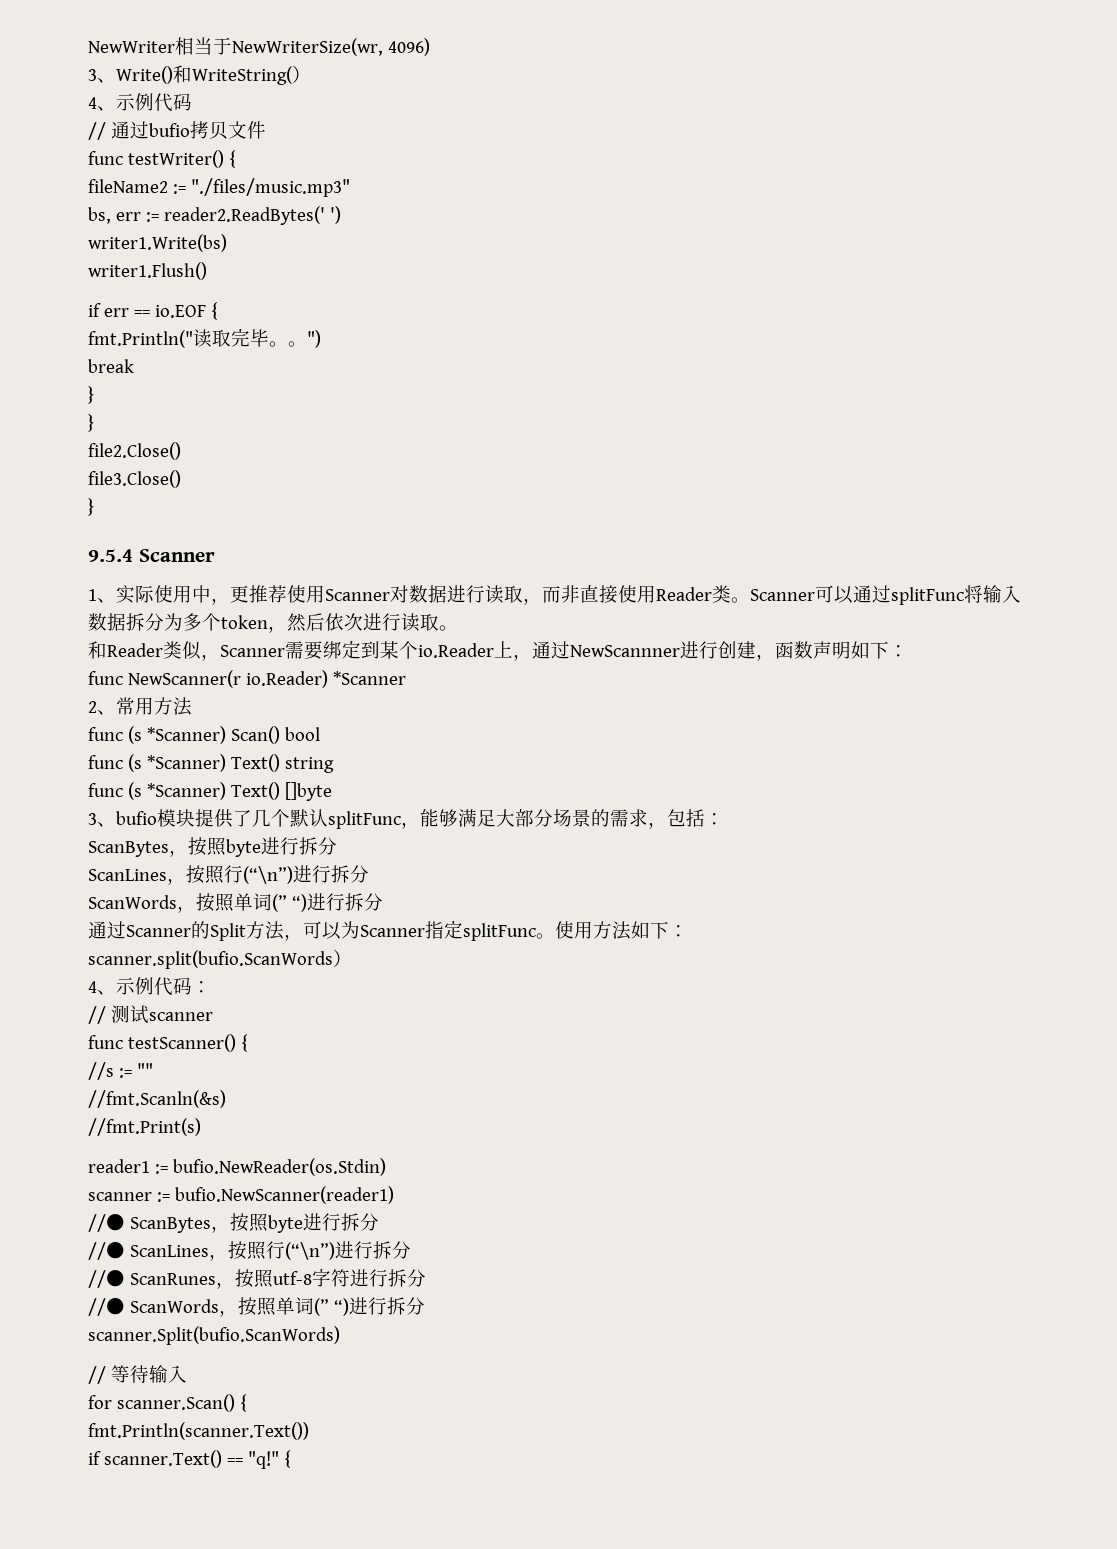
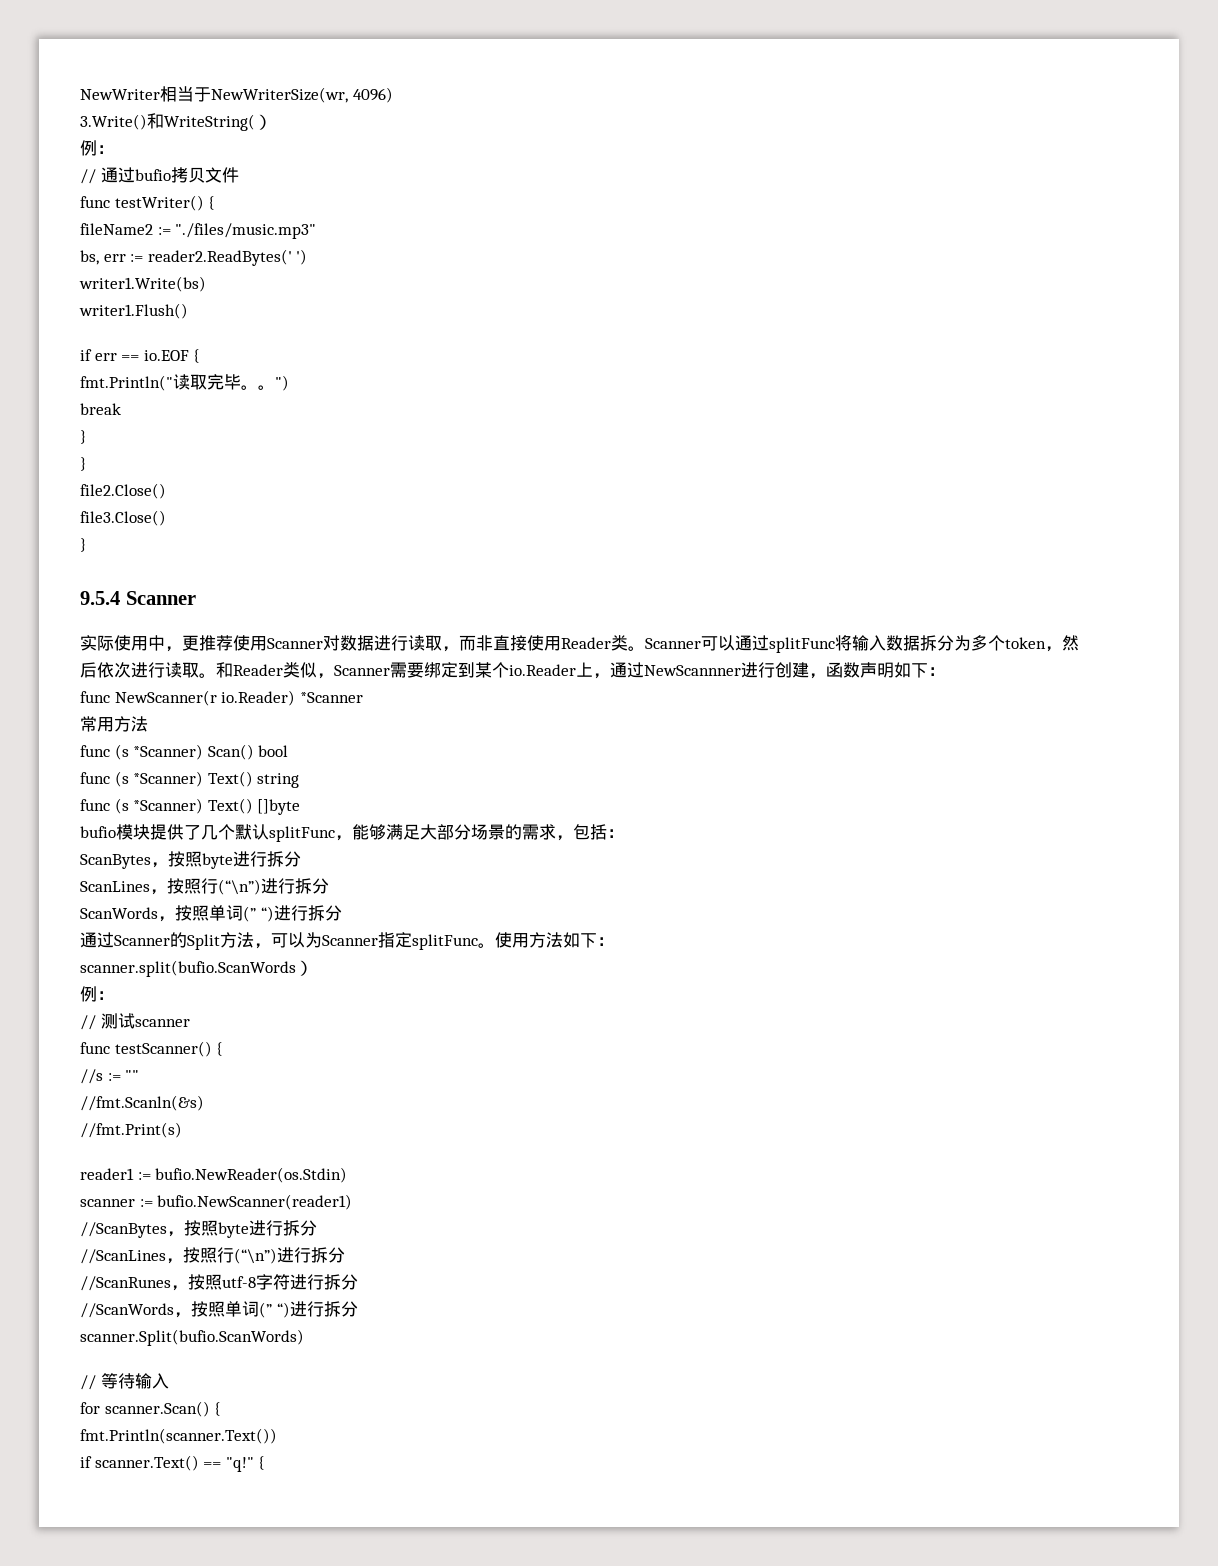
[88,66,173,84] 3、Write() -> [80,114,147,130] 3.Write()
[88,93,192,112] 4、示例代码 -> [80,140,114,156] 例：
[88,589,116,603] 1、 -> (196, 598) none
(458, 628) // -> (216, 675) none
[88,701,116,715] 2、 -> (363, 697) none
[88,813,116,827] 3、 -> (301, 807) none
[88,977,192,996] 4、示例代码 -> [80,986,97,1002] 例
[88,1213,379,1233] [88,1241,411,1261] [88,1270,216,1288] //● ScanBytes，按照byte进行拆分 // //● ScanLines，按照行(“\n”)进行拆分 // //● ScanRunes -> [80,1220,317,1238] [80,1247,345,1264] [80,1276,171,1291] //ScanBytes，按照byte进行拆分 // //ScanLines，按照行(“\n”)进行拆分 // //ScanRunes
[88,1298,219,1316] //● ScanWords -> [80,1303,174,1318] //ScanWords

